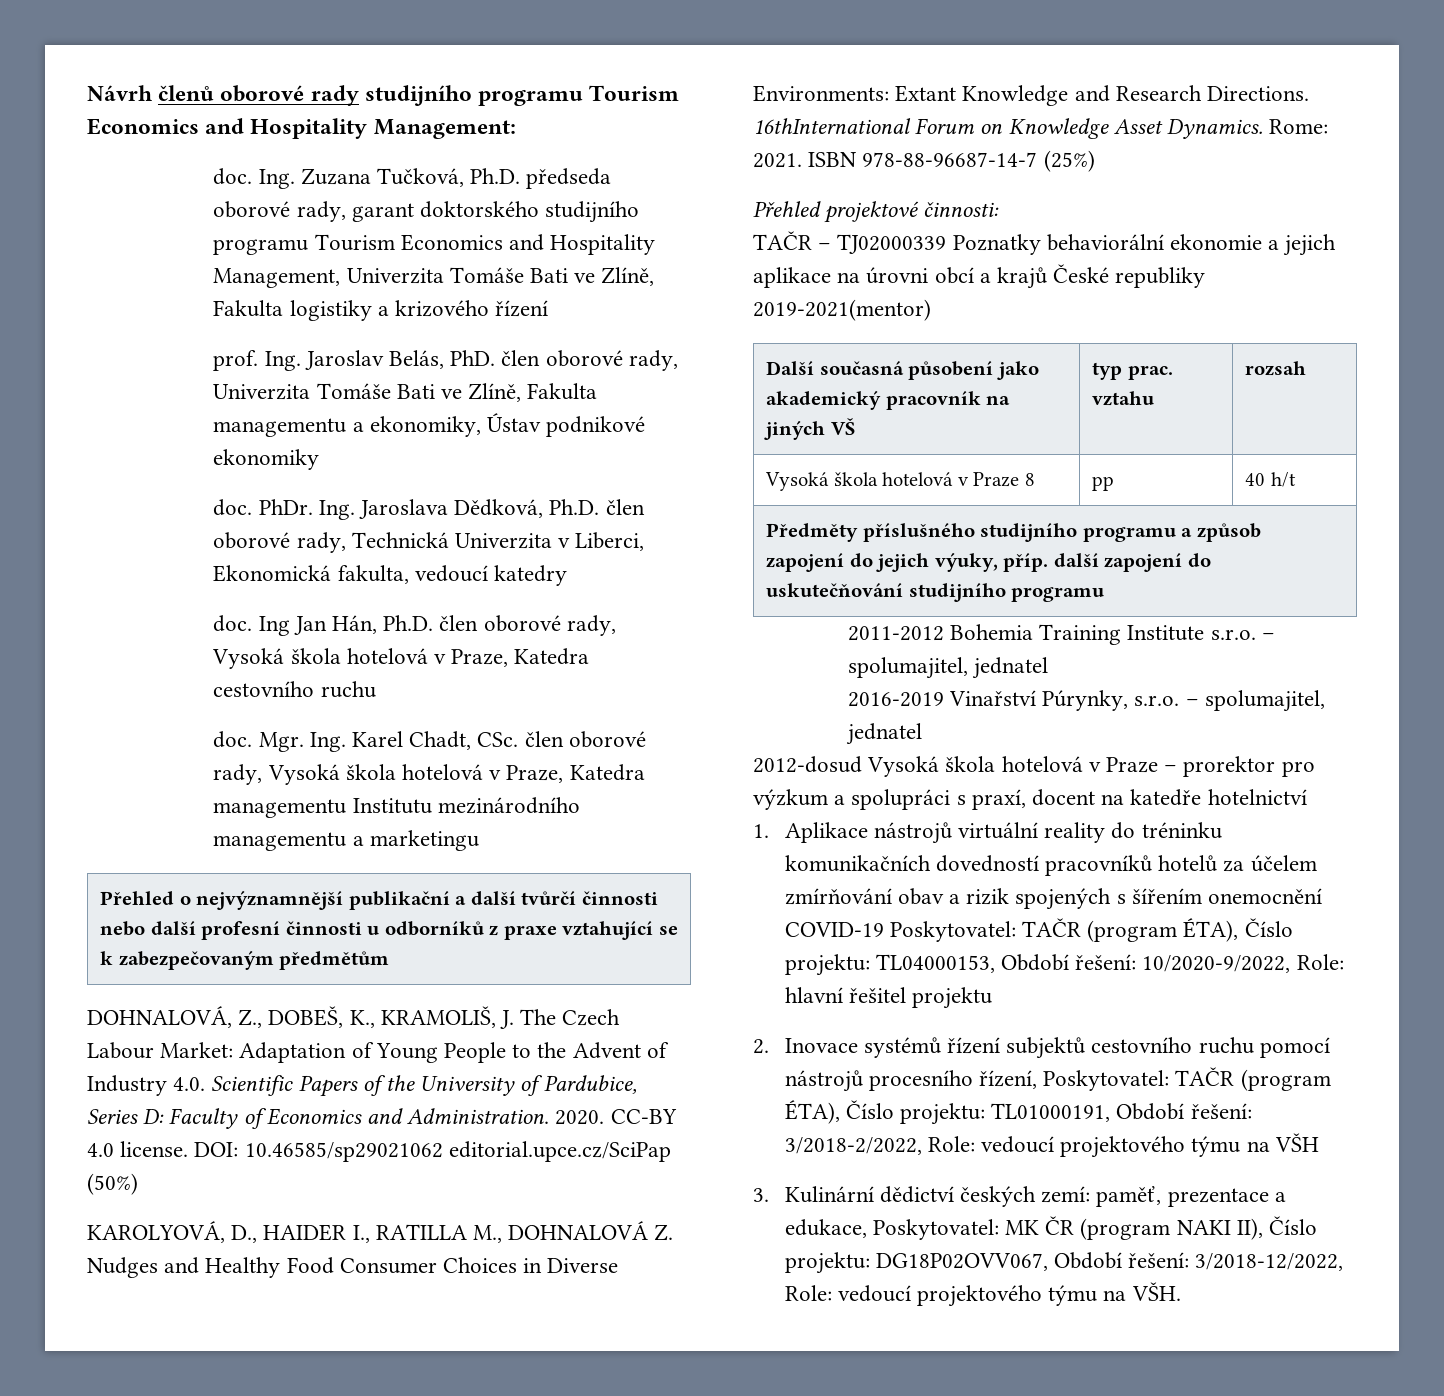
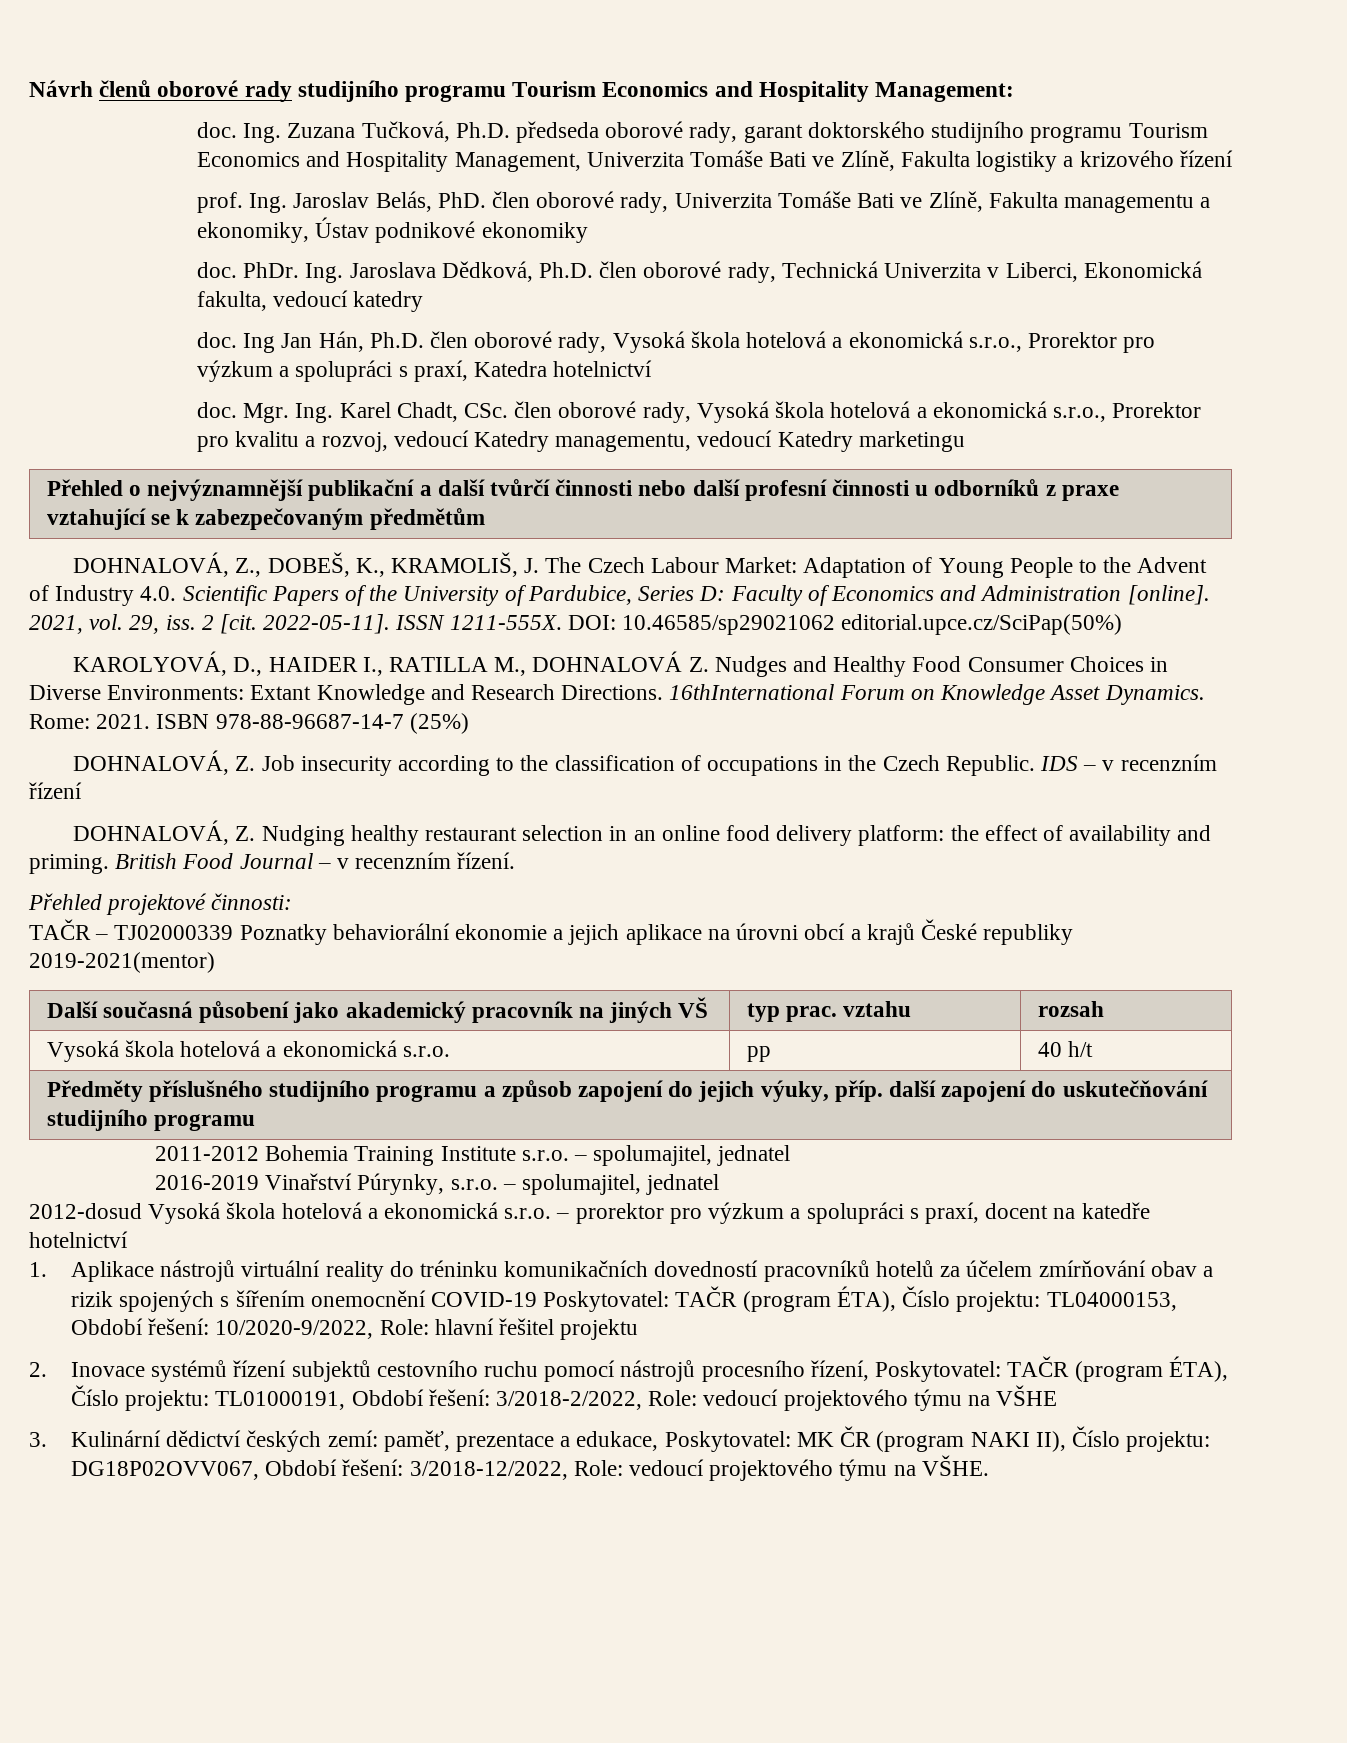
[433,648,590,667] [213,681,376,698] v Praze, Katedra cestovního ruchu -> [832,331,1156,353] [196,360,653,382] a ekonomická s.r.o., Prorektor pro výzkum a spolupráci s praxí, Katedra hotelnictví
[489,764,645,783] [213,797,580,818] [213,832,364,851] v Praze, Katedra managementu Institutu mezinárodního managementu a -> [916,401,1202,422] [196,430,853,452] a ekonomická s.r.o., Prorektor pro kvalitu a rozvoj, vedoucí Katedry managementu, vedoucí Katedry
[407,1108,677,1125] [87,1141,671,1162] [87,1173,138,1195] Administration. 2020. CC-BY 4.0 license. DOI: 10.46585/sp29021062 editorial.upce.cz/SciPap (50%) -> [980,585,1210,605] [29,614,1123,635] Administration [online]. 2021, vol. 29, iss. 2 [cit. 2022-05-11]. ISSN 1211-555X. DOI: 10.46585/sp29021062 editorial.upce.cz/SciPap(50%)
(1095, 161) none -> [73,750,1217,776] [29,782,82,799] [73,820,1212,846] [29,852,516,874] // DOHNALOVÁ, Z. Job insecurity according to the classification of occupations in the Czech Republic. IDS – v recenzním řízení // DOHNALOVÁ, Z. Nudging healthy restaurant selection in an online food delivery platform: the effect of availability and priming. British Food Journal – v recenzním řízení.
[957,472,1035,487] v Praze 8 -> [266,1040,450,1057] a ekonomická s.r.o.
[1088,757,1159,773] v Praze -> [367,1202,552,1219] a ekonomická s.r.o.
[1274,1133,1319,1152] VŠH -> [996,1385,1058,1406] VŠHE
[1131,1282,1181,1301] VŠH. -> [921,1455,989,1476] VŠHE.

